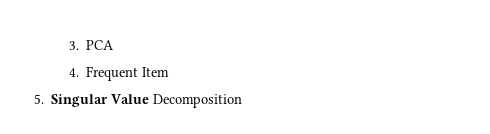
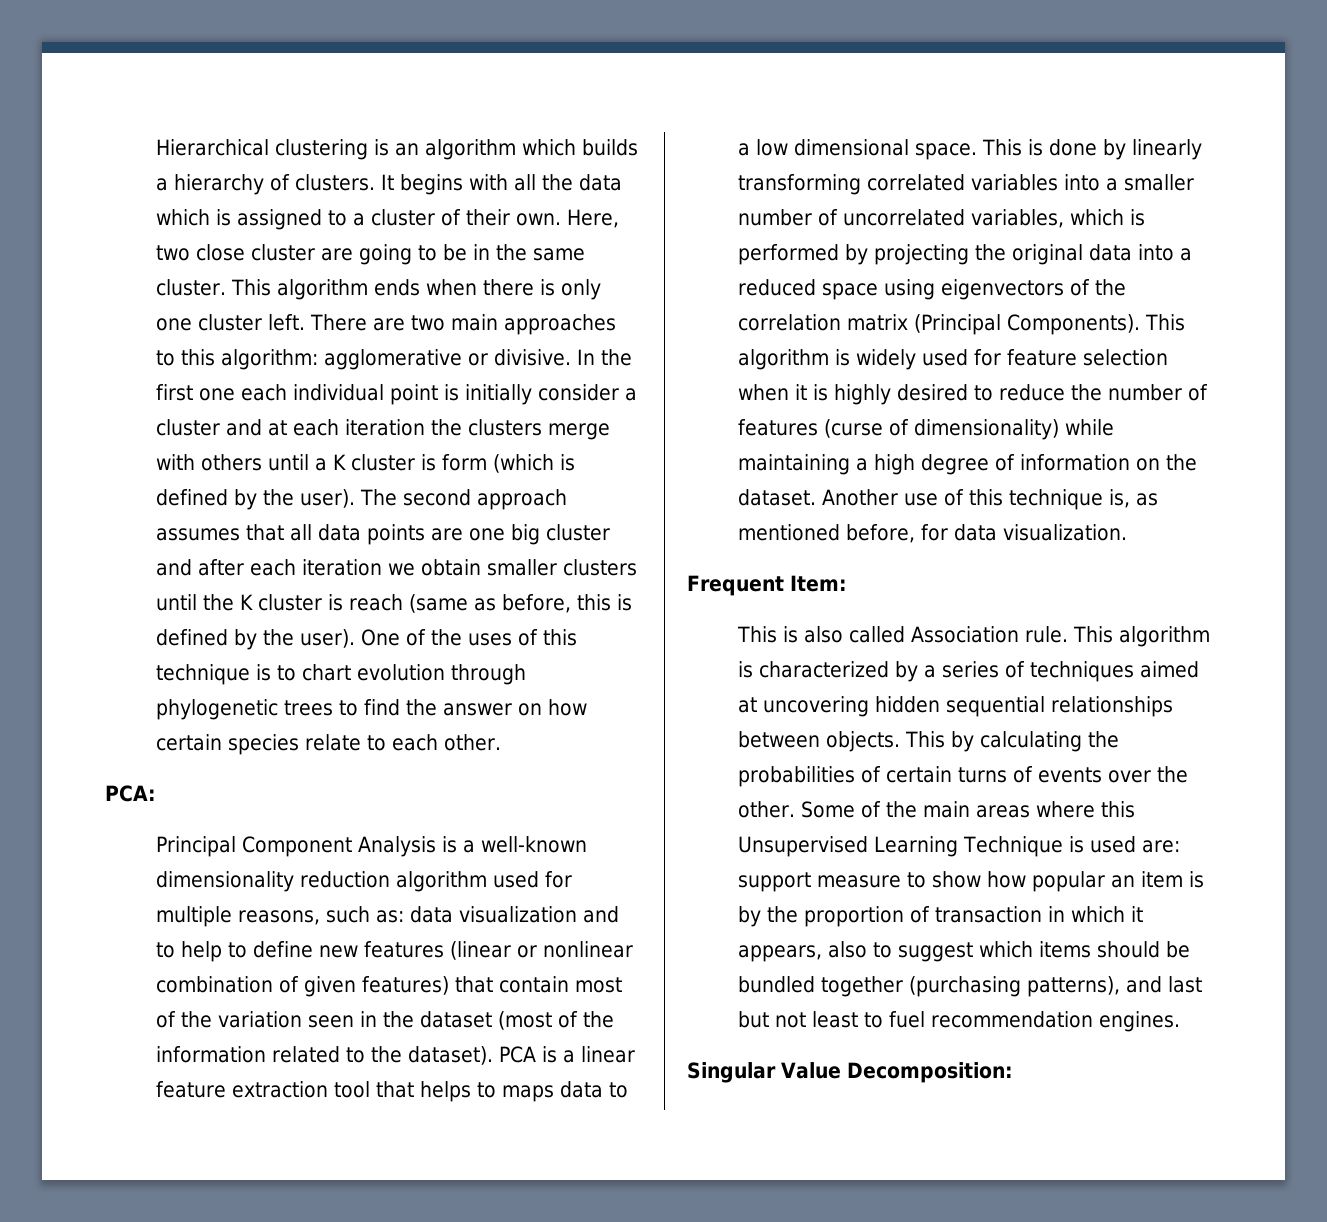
[68,40,115,50] [68,66,170,81] [34,94,44,104] 3. PCA // 4. Frequent Item // 5. -> [156,139,639,160] [156,174,623,195] [156,209,620,230] [156,244,586,265] [156,279,602,300] [156,314,617,335] [156,349,633,370] [156,384,638,405] [156,419,611,440] [156,454,576,473] [156,489,568,510] [156,524,611,545] [156,559,638,576] [156,594,633,613] [156,629,578,650] [156,664,527,685] [156,699,588,720] [156,734,502,755] [105,785,156,802] [156,836,588,857] [156,871,573,892] [156,906,620,927] [156,941,634,962] [156,976,623,997] [156,1011,615,1030] [156,1046,636,1065] [156,1081,629,1102] [738,139,1203,160] [738,174,1195,195] [738,209,1146,228] [738,244,1193,265] [738,279,1127,300] [738,314,1186,335] [738,349,1169,370] [738,384,1209,405] [738,419,1115,440] [738,454,1198,475] [738,489,1159,510] [738,524,1128,543] [687,575,847,596] [737,626,1211,647] [738,661,1200,682] [738,696,1174,717] [738,731,1120,752] [738,766,1189,787] [738,801,1136,818] [738,836,1181,857] [738,871,1205,892] [738,906,1144,927] [738,941,1191,962] [738,976,1203,997] [738,1011,1181,1032] Hierarchical clustering is an algorithm which builds a hierarchy of clusters. It begins with all the data which is assigned to a cluster of their own. Here, two close cluster are going to be in the same cluster. This algorithm ends when there is only one cluster left. There are two main approaches to this algorithm: agglomerative or divisive. In the first one each individual point is initially consider a cluster and at each iteration the clusters merge with others until a K cluster is form (which is defined by the user). The second approach assumes that all data points are one big cluster and after each iteration we obtain smaller clusters until the K cluster is reach (same as before, this is defined by the user). One of the uses of this technique is to chart evolution through phylogenetic trees to find the answer on how certain species relate to each other. // PCA: // Principal Component Analysis is a well-known dimensionality reduction algorithm used for multiple reasons, such as: data visualization and to help to define new features (linear or nonlinear combination of given features) that contain most of the variation seen in the dataset (most of the information related to the dataset). PCA is a linear feature extraction tool that helps to maps data to a low dimensional space. This is done by linearly transforming correlated variables into a smaller number of uncorrelated variables, which is performed by projecting the original data into a reduced space using eigenvectors of the correlation matrix (Principal Components). This algorithm is widely used for feature selection when it is highly desired to reduce the number of features (curse of dimensionality) while maintaining a high degree of information on the dataset. Another use of this technique is, as mentioned before, for data visualization. // Frequent Item: // This is also called Association rule. This algorithm is characterized by a series of techniques aimed at uncovering hidden sequential relationships between objects. This by calculating the probabilities of certain turns of events over the other. Some of the main areas where this Unsupervised Learning Technique is used are: support measure to show how popular an item is by the proportion of transaction in which it appears, also to suggest which items should be bundled together (purchasing patterns), and last but not least to fuel recommendation engines. //
[153,94,243,108] Decomposition -> [846,1062,1013,1083] Decomposition:

